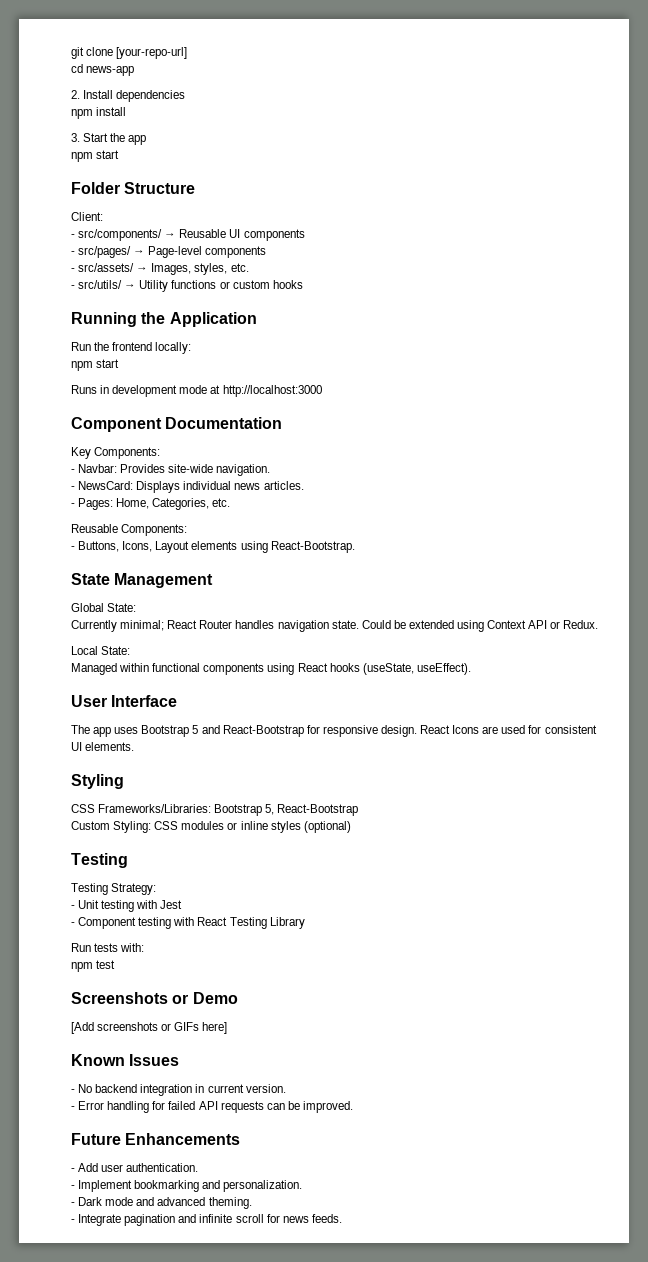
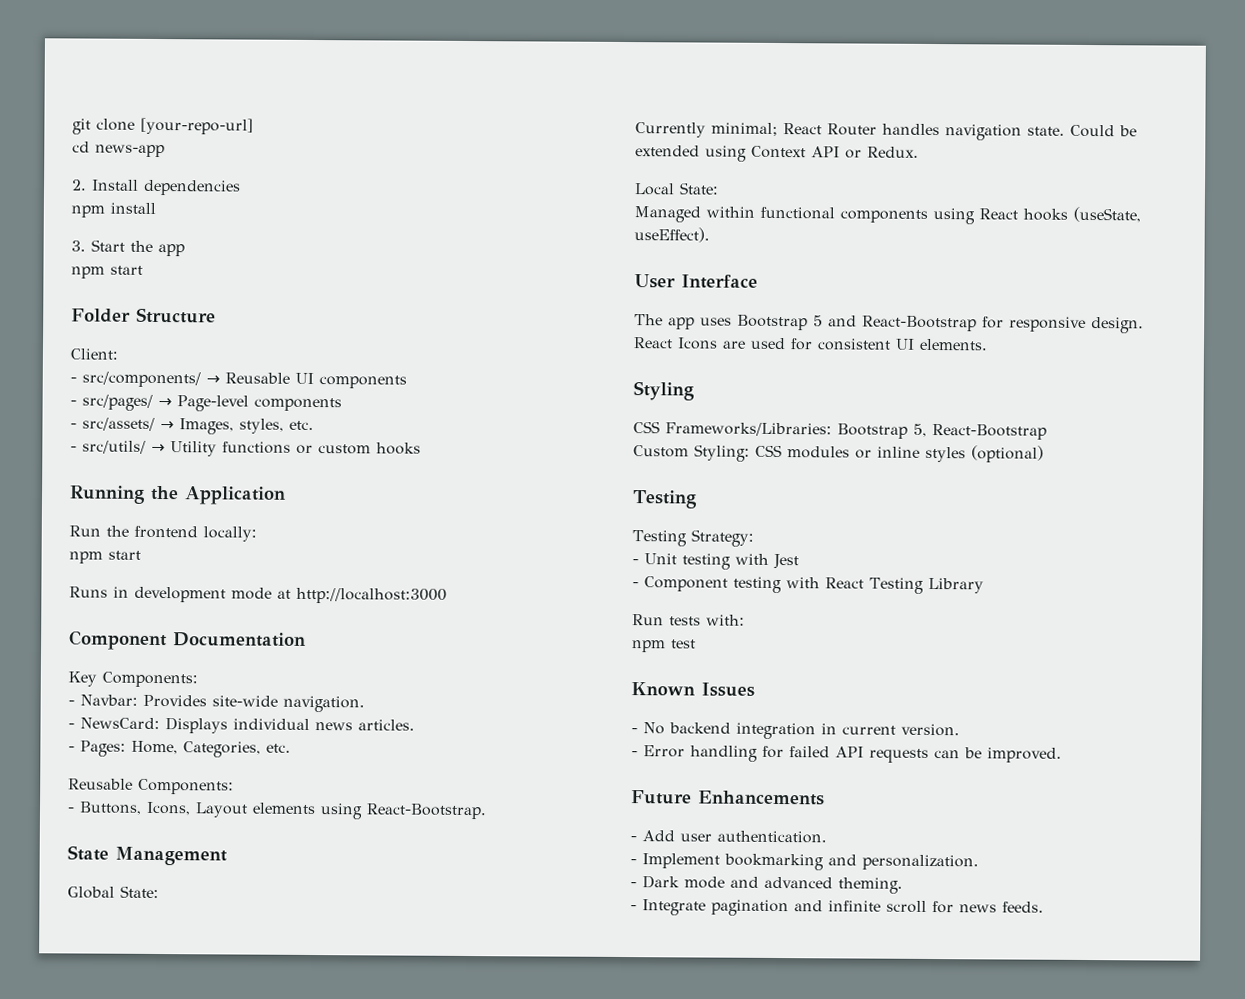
[71,992,238,1004] [71,1022,228,1034] // Screenshots or Demo // [Add screenshots or GIFs here] -> (696, 644) none

